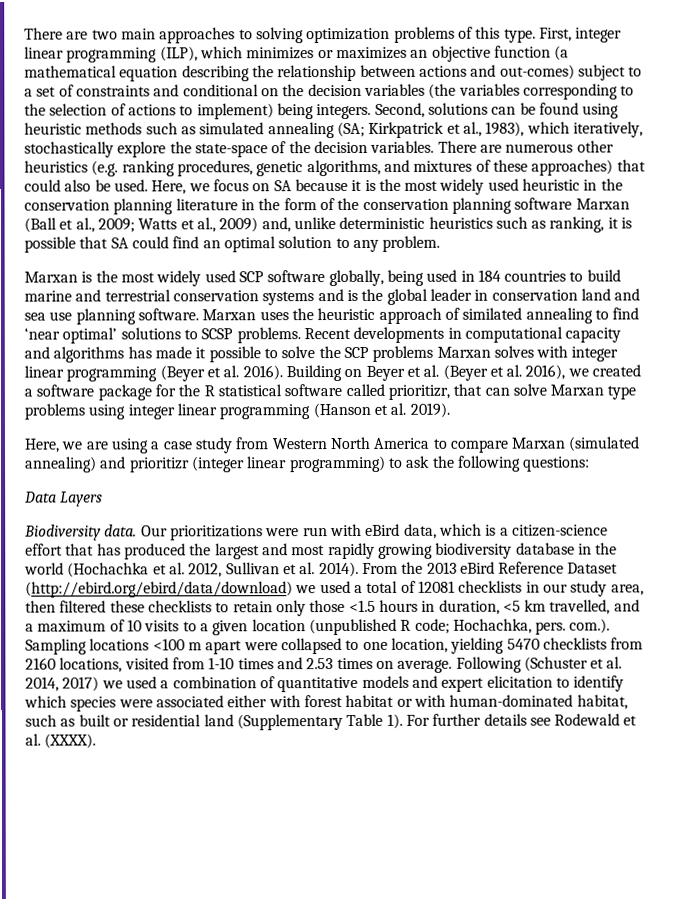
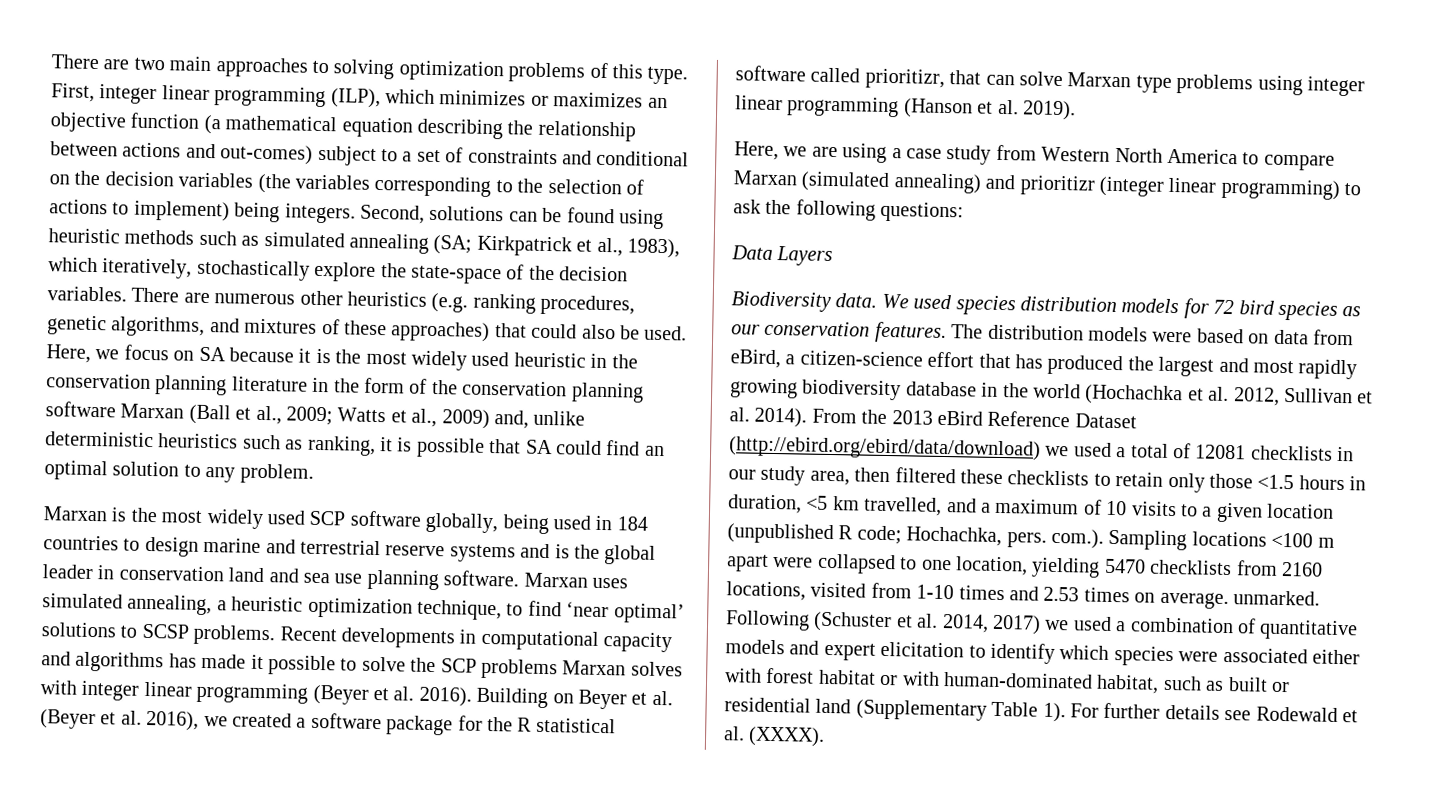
[586,269,621,282] build -> [144,536,199,557] design
[172,290,259,302] conservation -> [385,545,446,557] reserve
[291,307,593,324] the heuristic approach of similated annealing -> [42,593,502,621] simulated annealing, a heuristic optimization technique,
[140,523,497,541] Our prioritizations were run with eBird data, which is -> [881,293,1362,321] [731,320,1354,346] [730,349,781,369] We used species distribution models for 72 bird species as our conservation features. The distribution models were based on data from eBird,
(453, 666) none -> [1233,590,1320,606] unmarked.

